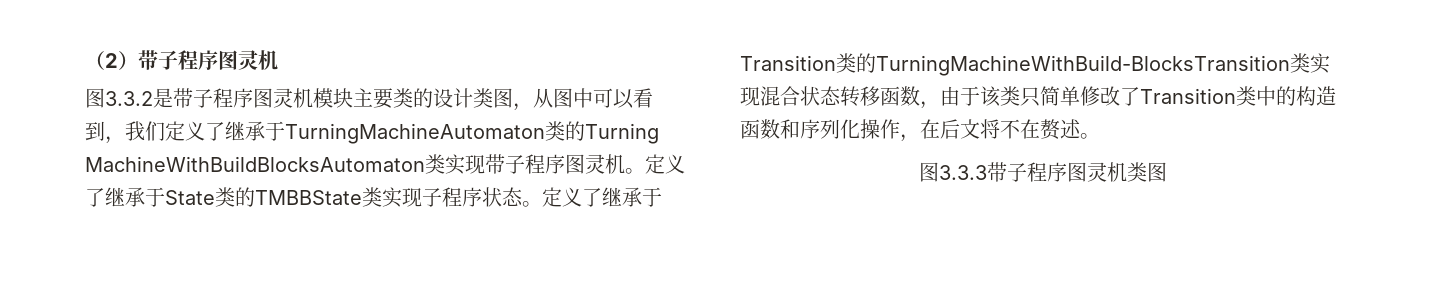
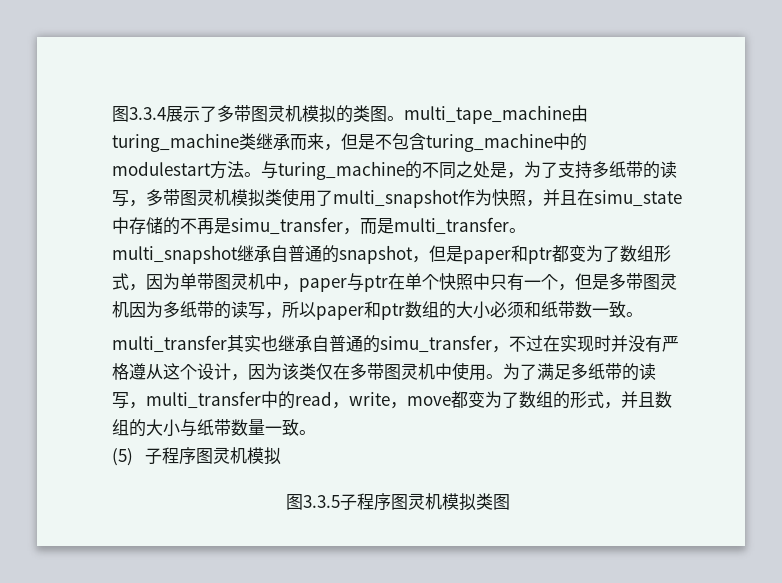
[85,50,278,70] [85,88,653,111] [85,121,659,144] [85,154,685,175] [85,187,662,208] [740,53,1330,76] [740,86,1336,109] [740,119,1100,142] [919,162,1127,182] （2）带子程序图灵机 // 图3.3.2是带子程序图灵机模块主要类的设计类图，从图中可以看到，我们定义了继承于TurningMachineAutomaton类的Turning MachineWithBuildBlocksAutomaton类实现带子程序图灵机。定义了继承于State类的TMBBState类实现子程序状态。定义了继承于Transition类的TurningMachineWithBuild-BlocksTransition类实现混合状态转移函数，由于该类只简单修改了Transition类中的构造函数和序列化操作，在后文将不在赘述。 // 图3.3.3带子程序图灵机 -> [112,105,588,124] [112,133,587,152] [112,161,677,180] [112,188,682,208] [112,217,526,235] [112,245,671,264] [112,273,677,292] [112,301,643,320] [112,335,679,353] [112,362,656,381] [112,391,672,409] [112,419,316,437] [112,447,281,466] [286,493,476,511] 图3.3.4展示了多带图灵机模拟的类图。multi_tape_machine由turing_machine类继承而来，但是不包含turing_machine中的modulestart方法。与turing_machine的不同之处是，为了支持多纸带的读写，多带图灵机模拟类使用了multi_snapshot作为快照，并且在simu_state中存储的不再是simu_transfer，而是multi_transfer。 // multi_snapshot继承自普通的snapshot，但是paper和ptr都变为了数组形式，因为单带图灵机中，paper与ptr在单个快照中只有一个，但是多带图灵机因为多纸带的读写，所以paper和ptr数组的大小必须和纸带数一致。 // multi_transfer其实也继承自普通的simu_transfer，不过在实现时并没有严格遵从这个设计，因为该类仅在多带图灵机中使用。为了满足多纸带的读写，multi_transfer中的read，write，move都变为了数组的形式，并且数组的大小与纸带数量一致。 // (5)子程序图灵机模拟 // 图3.3.5子程序图灵机模拟

